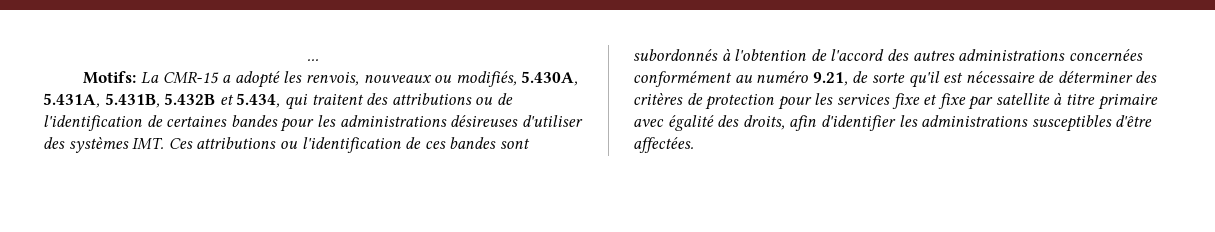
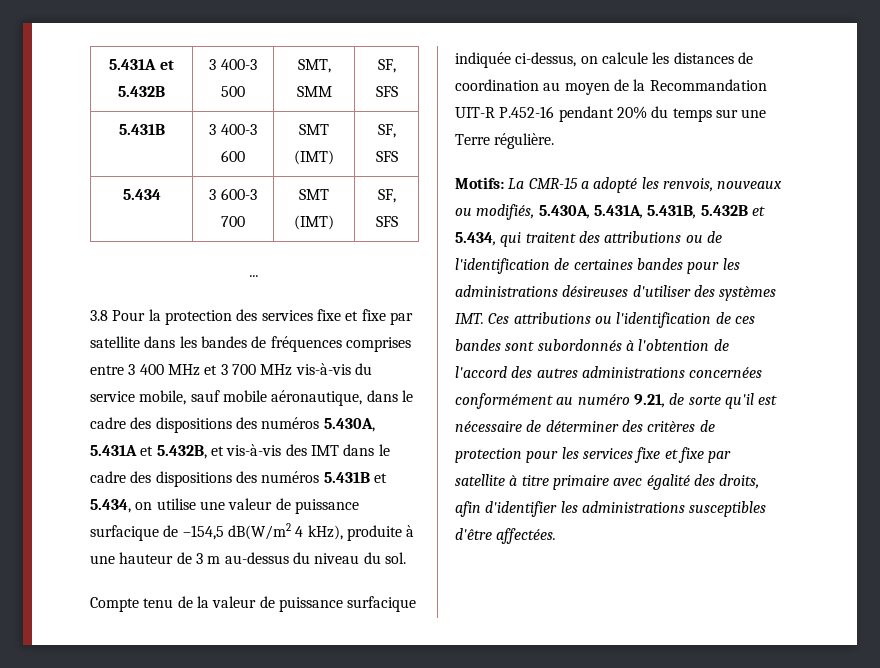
[306,59,319,61] ... -> [109,59,174,70] [118,86,165,97] [209,59,257,70] [221,86,245,97] [297,59,331,73] [296,86,332,97] [377,59,396,73] [375,86,398,97] [118,124,165,135] [209,124,257,135] [221,150,245,162] [299,124,329,135] [294,150,334,165] [377,124,396,138] [375,151,398,162] [122,189,161,200] [209,188,257,200] [221,216,245,227] [299,189,329,200] [294,215,334,230] [377,189,396,203] [375,216,398,227] [250,275,259,277] [90,309,413,325] [90,336,411,352] [90,363,372,376] [90,390,413,406] [90,417,375,433] [90,444,390,459] [90,471,387,487] [90,498,359,514] [90,523,415,541] [90,552,406,564] [90,596,417,612] [455,52,753,68] [455,79,767,95] [455,106,767,122] [455,133,555,149] 5.431A et 5.432B | 3 400-3 500 | SMT, SMM | SF, SFS // 5.431B | 3 400-3 600 | SMT (IMT) | SF, SFS // 5.434 | 3 600-3 700 | SMT (IMT) | SF, SFS // ... // 3.8 Pour la protection des services fixe et fixe par satellite dans les bandes de fréquences comprises entre 3 400 MHz et 3 700 MHz vis-à-vis du service mobile, sauf mobile aéronautique, dans le cadre des dispositions des numéros 5.430A, 5.431A et 5.432B, et vis-à-vis des IMT dans le cadre des dispositions des numéros 5.431B et 5.434, on utilise une valeur de puissance surfacique de –154,5 dB(W/m2 4 kHz), produite à une hauteur de 3 m au-dessus du niveau du sol. // Compte tenu de la valeur de puissance surfacique indiquée ci-dessus, on calcule les distances de coordination au moyen de la Recommandation UIT-R P.452-16 pendant 20% du temps sur une Terre régulière.

